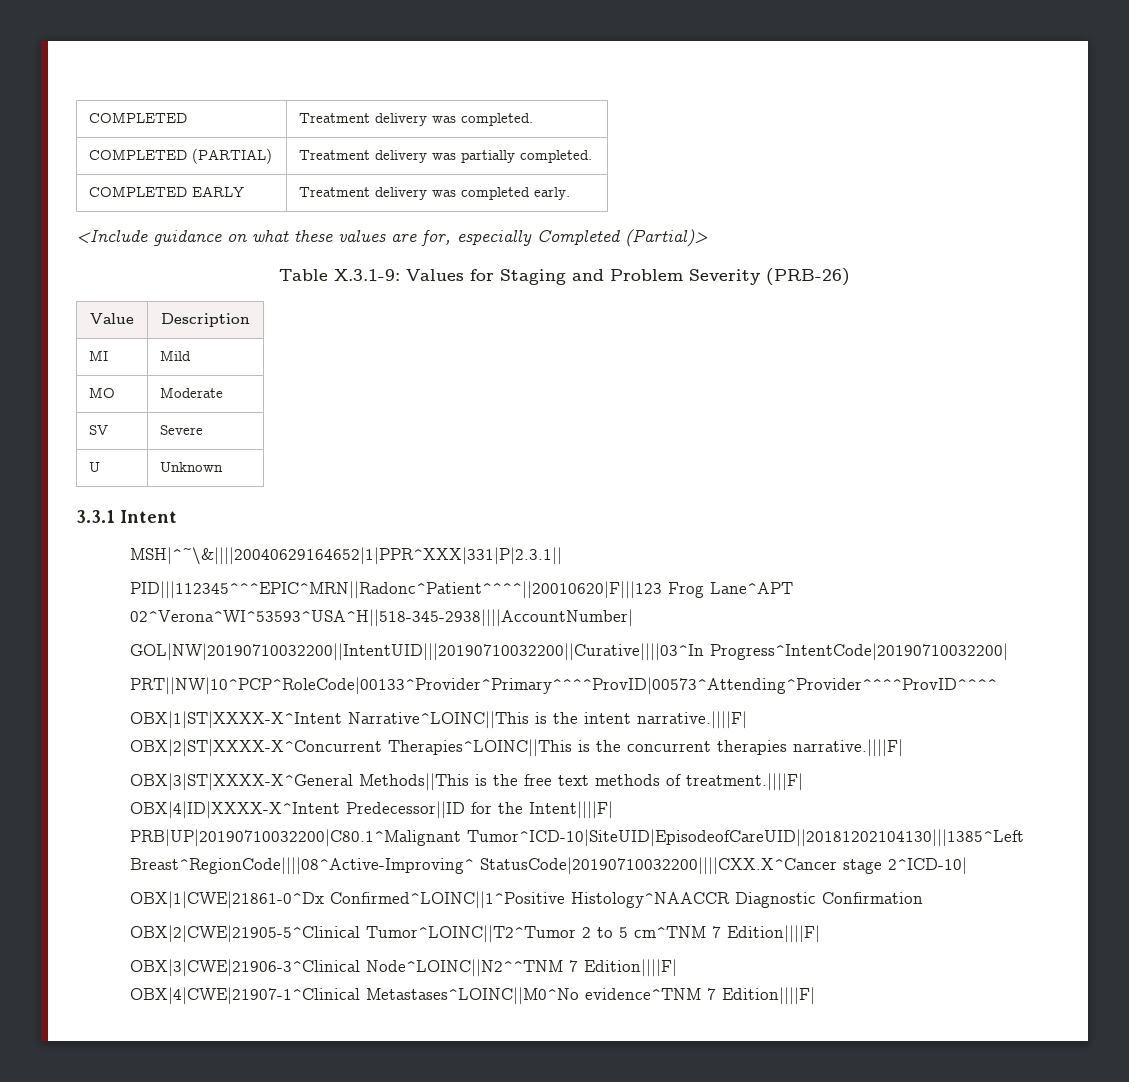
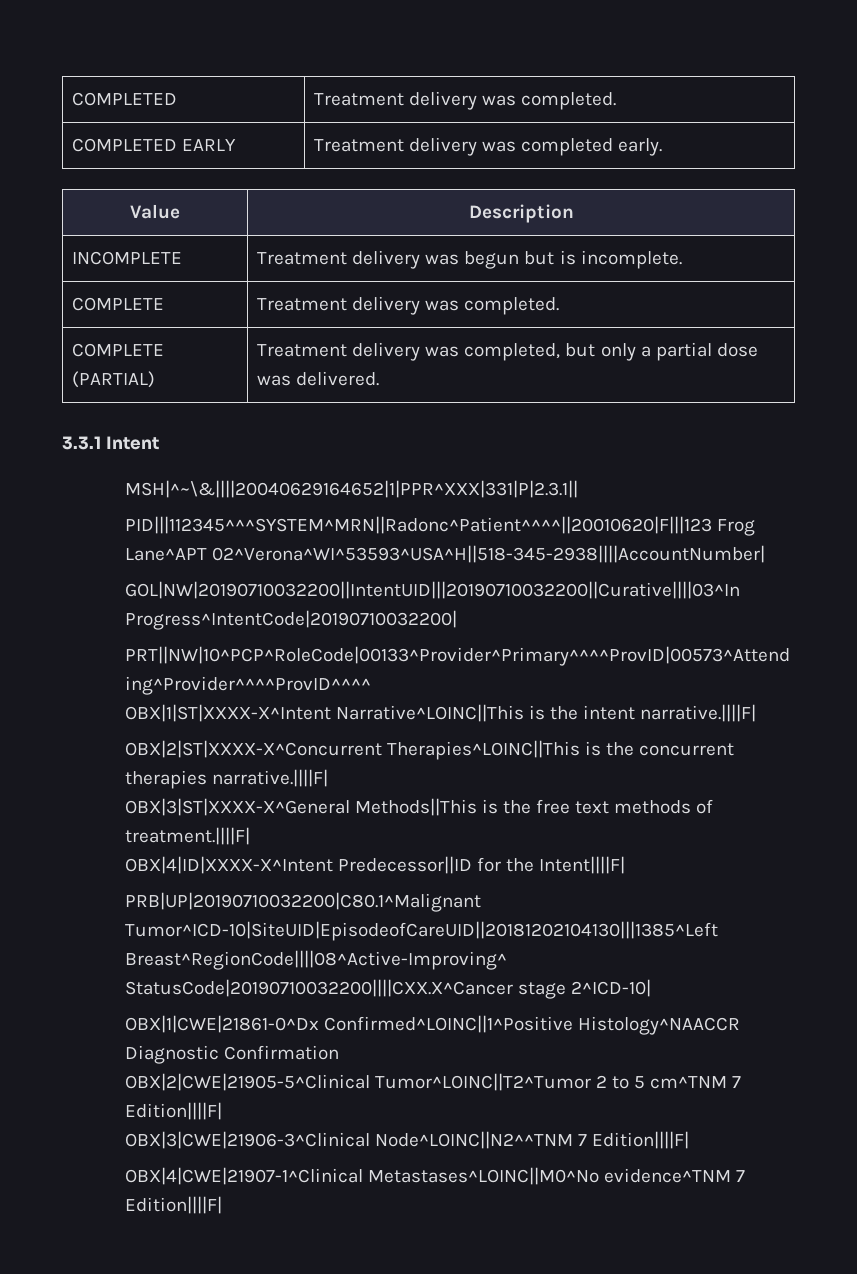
[89,148,273,164] [299,150,593,163] // COMPLETED (PARTIAL) | Treatment delivery was partially completed. -> (617, 101) none
[76,229,708,247] [279,268,850,286] [90,313,134,324] [161,313,250,327] [89,350,109,361] [160,350,192,361] [89,387,116,398] [160,387,224,398] [89,425,109,435] [160,425,204,435] [89,462,101,472] [160,462,224,472] // <Include guidance on what these values are for, especially Completed (Partial)> // Table X.3.1-9: Values for Staging and Problem Severity (PRB-26) // Value | Description // MI | Mild // MO | Moderate // SV | Severe // U | Unknown -> [130,204,180,219] [468,204,574,223] [71,251,182,265] [256,250,682,269] [71,297,164,311] [256,296,560,315] [71,343,164,357] [71,371,155,388] [256,342,758,361] [256,371,380,386] // Value | Description // INCOMPLETE | Treatment delivery was begun but is incomplete. // COMPLETE | Treatment delivery was completed. // COMPLETE (PARTIAL) | Treatment delivery was completed, but only a partial dose was delivered.
[130,581,663,599] PID|||112345^^^EPIC^MRN||Radonc^Patient^^^^||20010620|F|||123 -> [124,516,712,534] PID|||112345^^^SYSTEM^MRN||Radonc^Patient^^^^||20010620|F|||123

